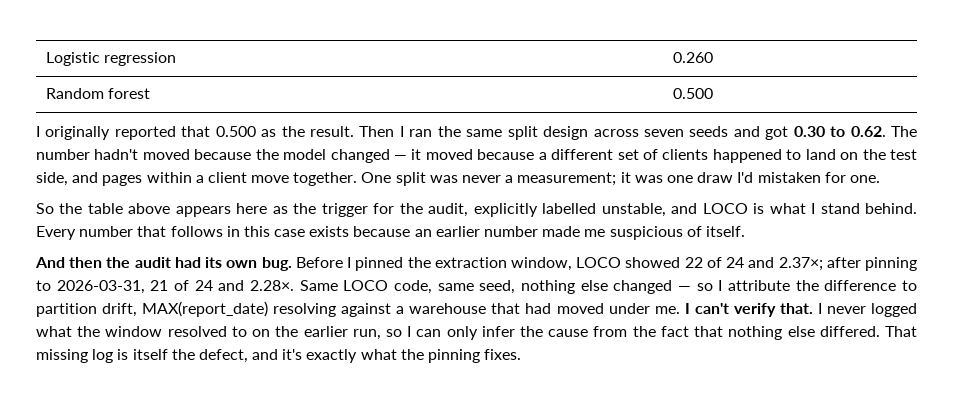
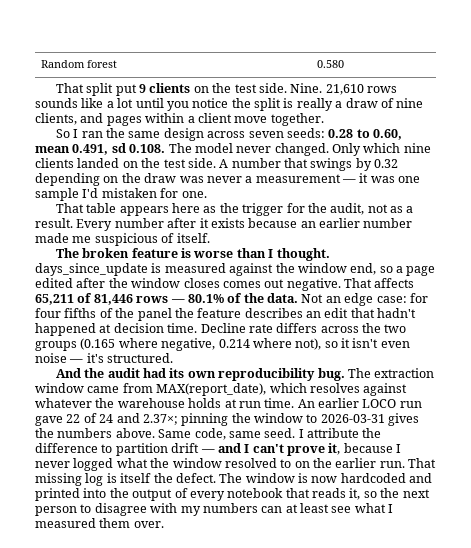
[46,52,177,66] [673,52,714,63] Logistic regression | 0.260 // -> (41, 64) none
[673,88,714,99] [36,126,917,140] [36,149,918,163] [36,172,68,186] 0.500 // I originally reported that 0.500 as the result. Then I ran the same split design across seven seeds and got 0.30 to 0.62. The number hadn't moved because the model changed — it moved because a different set of clients happened to land on the test side, -> [317,60,345,68] [55,83,397,96] [35,98,424,111] [35,113,77,125] 0.580 // That split put 9 clients on the test side. Nine. 21,610 rows sounds like a lot until you notice the split is really a draw of nine clients,
[361,172,426,186] One split -> [55,128,402,141] [35,143,431,156] [35,158,399,171] [35,173,177,186] // So I ran the same design across seven seeds: 0.28 to 0.60, mean 0.491, sd 0.108. The model never changed. Only which nine clients landed on the test side. A number that swings by 0.32 depending on the draw
[517,172,617,186] measurement; -> [255,174,356,183] measurement —
[697,172,734,183] draw -> [35,188,79,201] sample
[36,203,171,214] So the table above -> [55,203,117,213] That table
[473,203,918,217] [36,226,306,240] explicitly labelled unstable, and LOCO is what I stand behind. Every number that follows in this case -> [367,204,414,213] [35,218,209,231] not as a result. Every number after it
(745, 231) none -> [55,248,330,261] [35,263,436,276] [35,278,415,291] [35,293,428,306] [35,308,417,321] [35,323,407,336] [35,338,410,351] [35,353,174,363] // The broken feature is worse than I thought. days_since_update is measured against the window end, so a page edited after the window closes comes out negative. That affects 65,211 of 81,446 rows — 80.1% of the data. Not an edge case: for four fifths of the panel the feature describes an edit that hadn't happened at decision time. Decline rate differs across the two groups (0.165 where negative, 0.214 where not), so it isn't even noise — it's structured.
[69,257,103,268] then -> (81, 373) none
[261,257,681,271] bug. Before I pinned the extraction window, LOCO showed -> [218,368,435,381] [35,383,408,396] [35,398,422,408] [35,416,63,426] reproducibility bug. The extraction window came from MAX(report_date), which resolves against whatever the warehouse holds at run time. An earlier LOCO run gave
[826,257,918,271] [36,280,713,294] after pinning to 2026-03-31, 21 of 24 and 2.28×. Same LOCO code, same seed, nothing else changed — so -> [181,413,420,426] [35,428,296,440] pinning the window to 2026-03-31 gives the numbers above. Same code, same seed.
[102,301,813,317] drift, MAX(report_date) resolving against a warehouse that had moved under me. I can't verify that. -> [171,443,393,456] drift — and I can't prove it, because
[352,326,880,340] run, so I can only infer the cause from the fact that nothing else differed. -> [379,461,405,468] run.
[198,349,522,363] defect, and it's exactly what the pinning fixes. -> [175,473,433,483] [35,488,430,501] [35,503,394,516] [35,518,164,528] defect. The window is now hardcoded and printed into the output of every notebook that reads it, so the next person to disagree with my numbers can at least see what I measured them over.

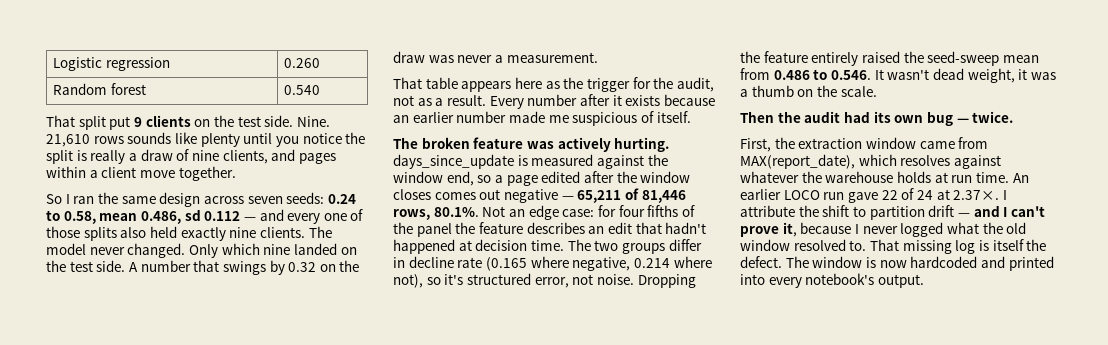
(41, 64) none -> [53,57,170,71] [284,58,321,68] Logistic regression | 0.260 //
[317,60,345,68] 0.580 -> [284,85,321,95] 0.540
[106,98,134,108] a lot -> [200,133,240,147] plenty
[328,129,402,140] [35,143,166,155] 0.28 to 0.60, mean 0.491, sd 0.108. -> [327,194,356,204] [46,209,364,224] [46,226,305,241] 0.24 to 0.58, mean 0.486, sd 0.112 — and every one of those splits also held exactly nine clients.
[35,158,74,168] clients -> (291, 249) none
[35,173,100,186] depending -> (317, 267) none
[255,173,421,183] [35,188,207,201] measurement — it was one sample I'd mistaken for one. -> [506,52,598,63] measurement.
[180,248,330,261] is worse than I thought. -> [526,137,670,152] was actively hurting.
[286,278,415,291] [35,293,298,305] negative. That affects 65,211 of 81,446 rows — 80.1% of the data. -> [503,188,686,203] [393,207,479,220] negative — 65,211 of 81,446 rows, 80.1%.
[200,323,407,333] [35,341,77,351] Decline rate differs across the two groups -> [567,239,702,254] [393,256,483,268] The two groups differ in decline rate
[341,338,410,348] [35,353,174,363] [55,368,81,378] it isn't even noise — it's structured. // And -> [444,273,696,288] [740,51,1039,66] [740,68,1056,83] [740,85,877,97] [740,111,774,123] it's structured error, not noise. Dropping the feature entirely raised the seed-sweep mean from 0.486 to 0.546. It wasn't dead weight, it was a thumb on the scale. // Then
[218,368,371,381] reproducibility bug. The -> [926,111,1014,126] [740,137,795,152] bug — twice. // First, the
[116,413,420,426] [35,428,296,440] and 2.37×; pinning the window to 2026-03-31 gives the numbers above. Same code, same seed. -> [936,189,1000,200] at 2.37×.
[35,443,98,453] difference -> [822,205,850,217] shift
(170, 463) none -> [1006,222,1027,234] old
[280,458,405,468] to on the earlier run. -> [849,240,867,251] to.
[109,488,430,501] [35,503,394,516] [35,518,164,528] the output of every notebook that reads it, so the next person to disagree with my numbers can at least see what I measured them over. -> [768,273,924,288] every notebook's output.

